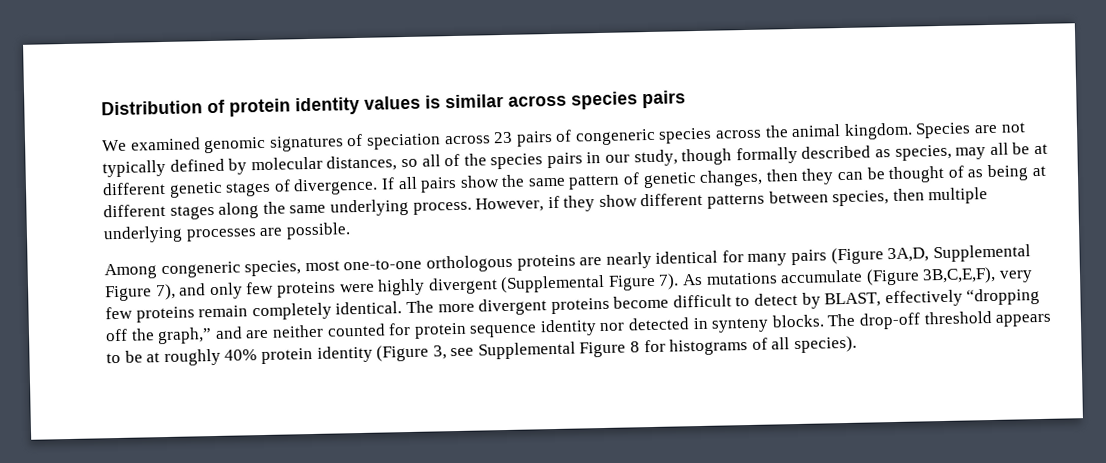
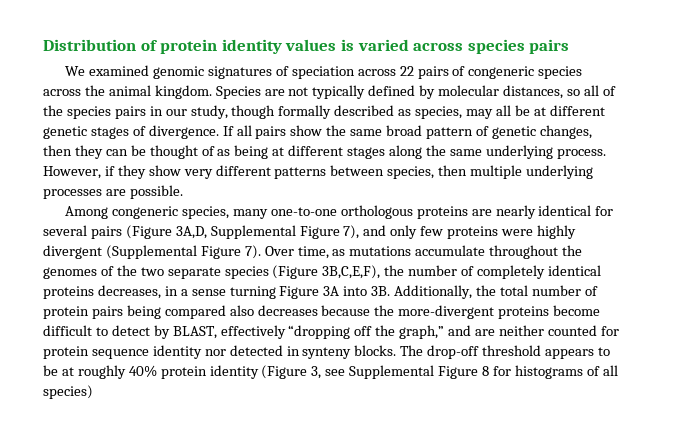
[445,93,504,109] similar -> [357,39,409,51] varied
[493,131,514,144] 23 -> [399,66,414,76] 22
(566, 182) none -> [386,125,423,136] broad
(638, 201) none -> [183,169,213,179] very
[304,260,340,272] most -> [232,209,268,219] many
[747,253,788,266] many -> [43,225,87,236] several
[682,266,1034,286] [105,298,548,323] As mutations accumulate (Figure 3B,C,E,F), very few proteins remain completely identical. The more divergent -> [264,245,583,259] [43,265,601,279] [43,285,598,299] [43,305,495,319] Over time, as mutations accumulate throughout the genomes of the two separate species (Figure 3B,C,E,F), the number of completely identical proteins decreases, in a sense turning Figure 3A into 3B. Additionally, the total number of protein pairs being compared also decreases because the more-divergent
[794,335,858,354] species). -> [43,385,93,399] species)

